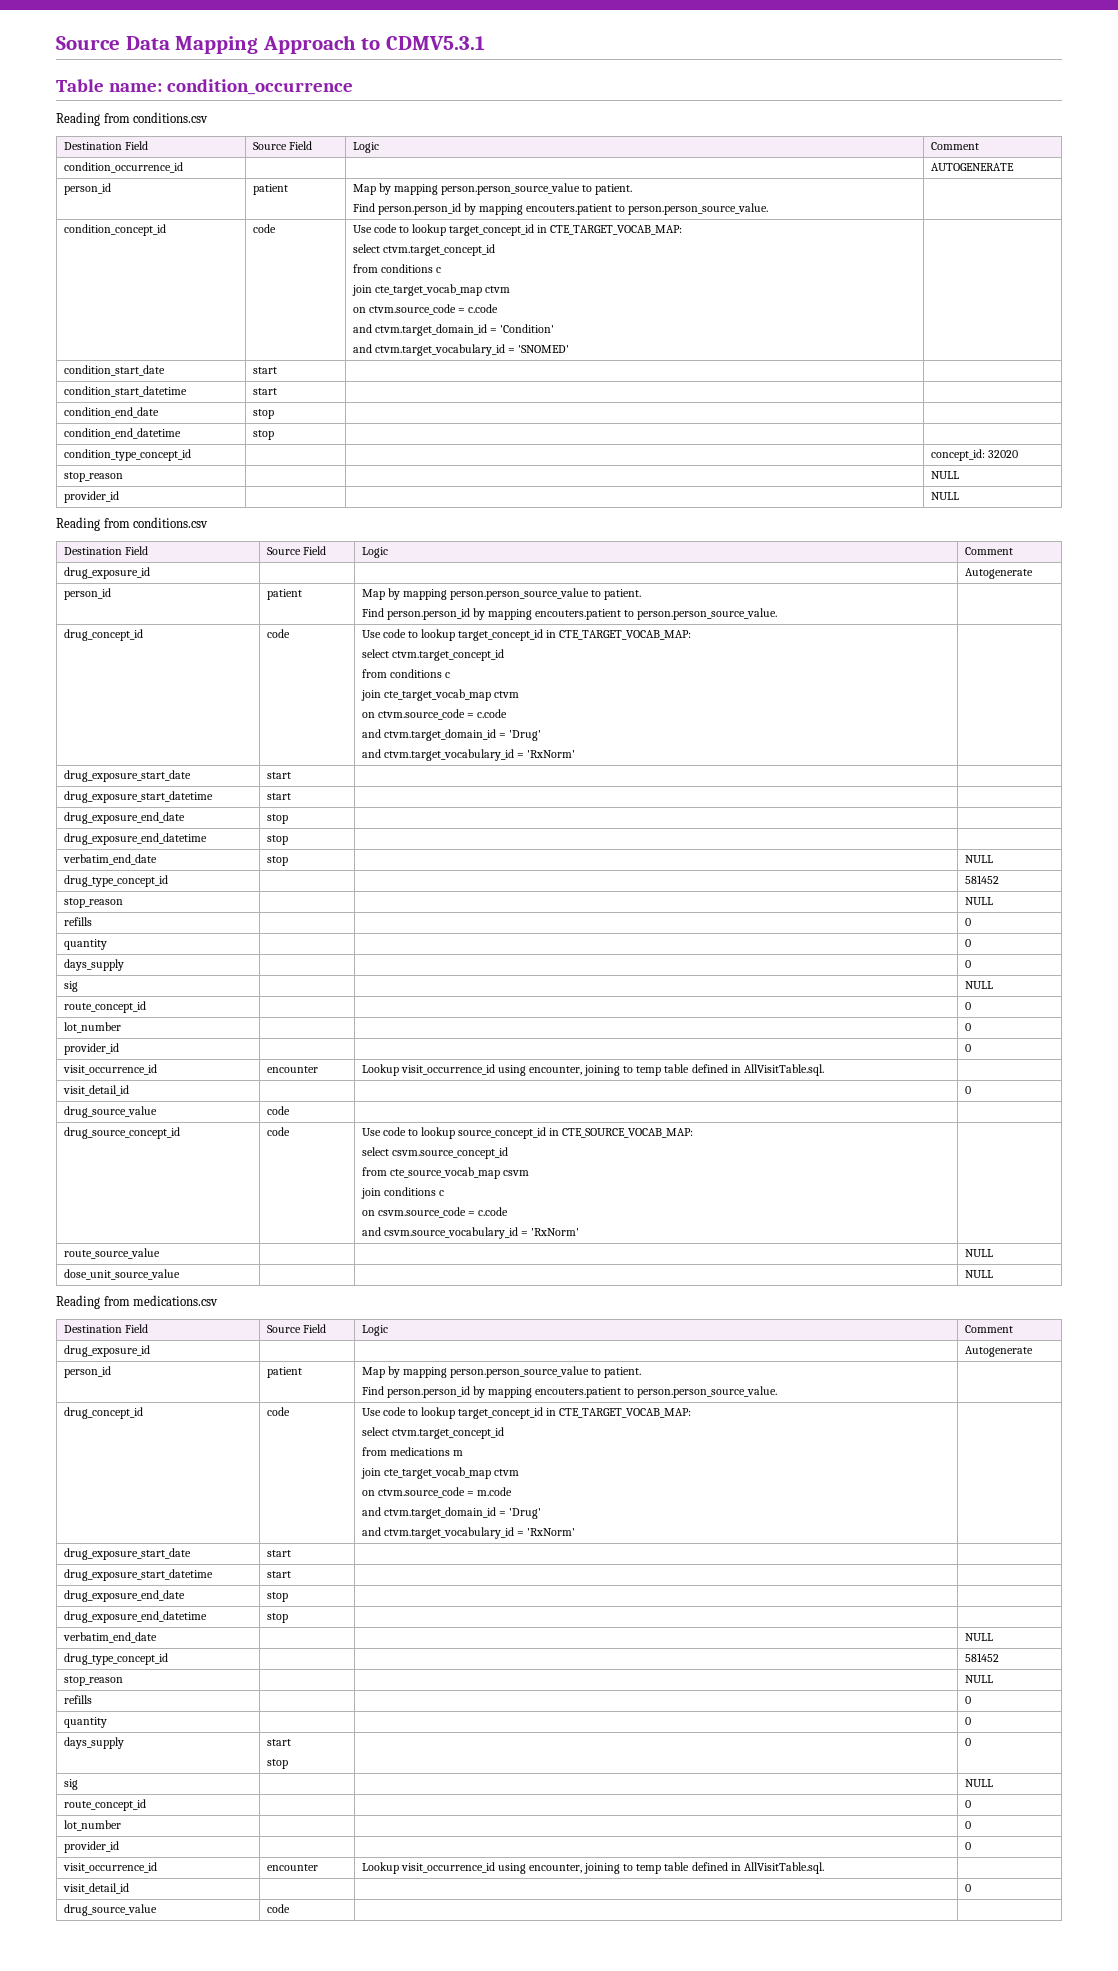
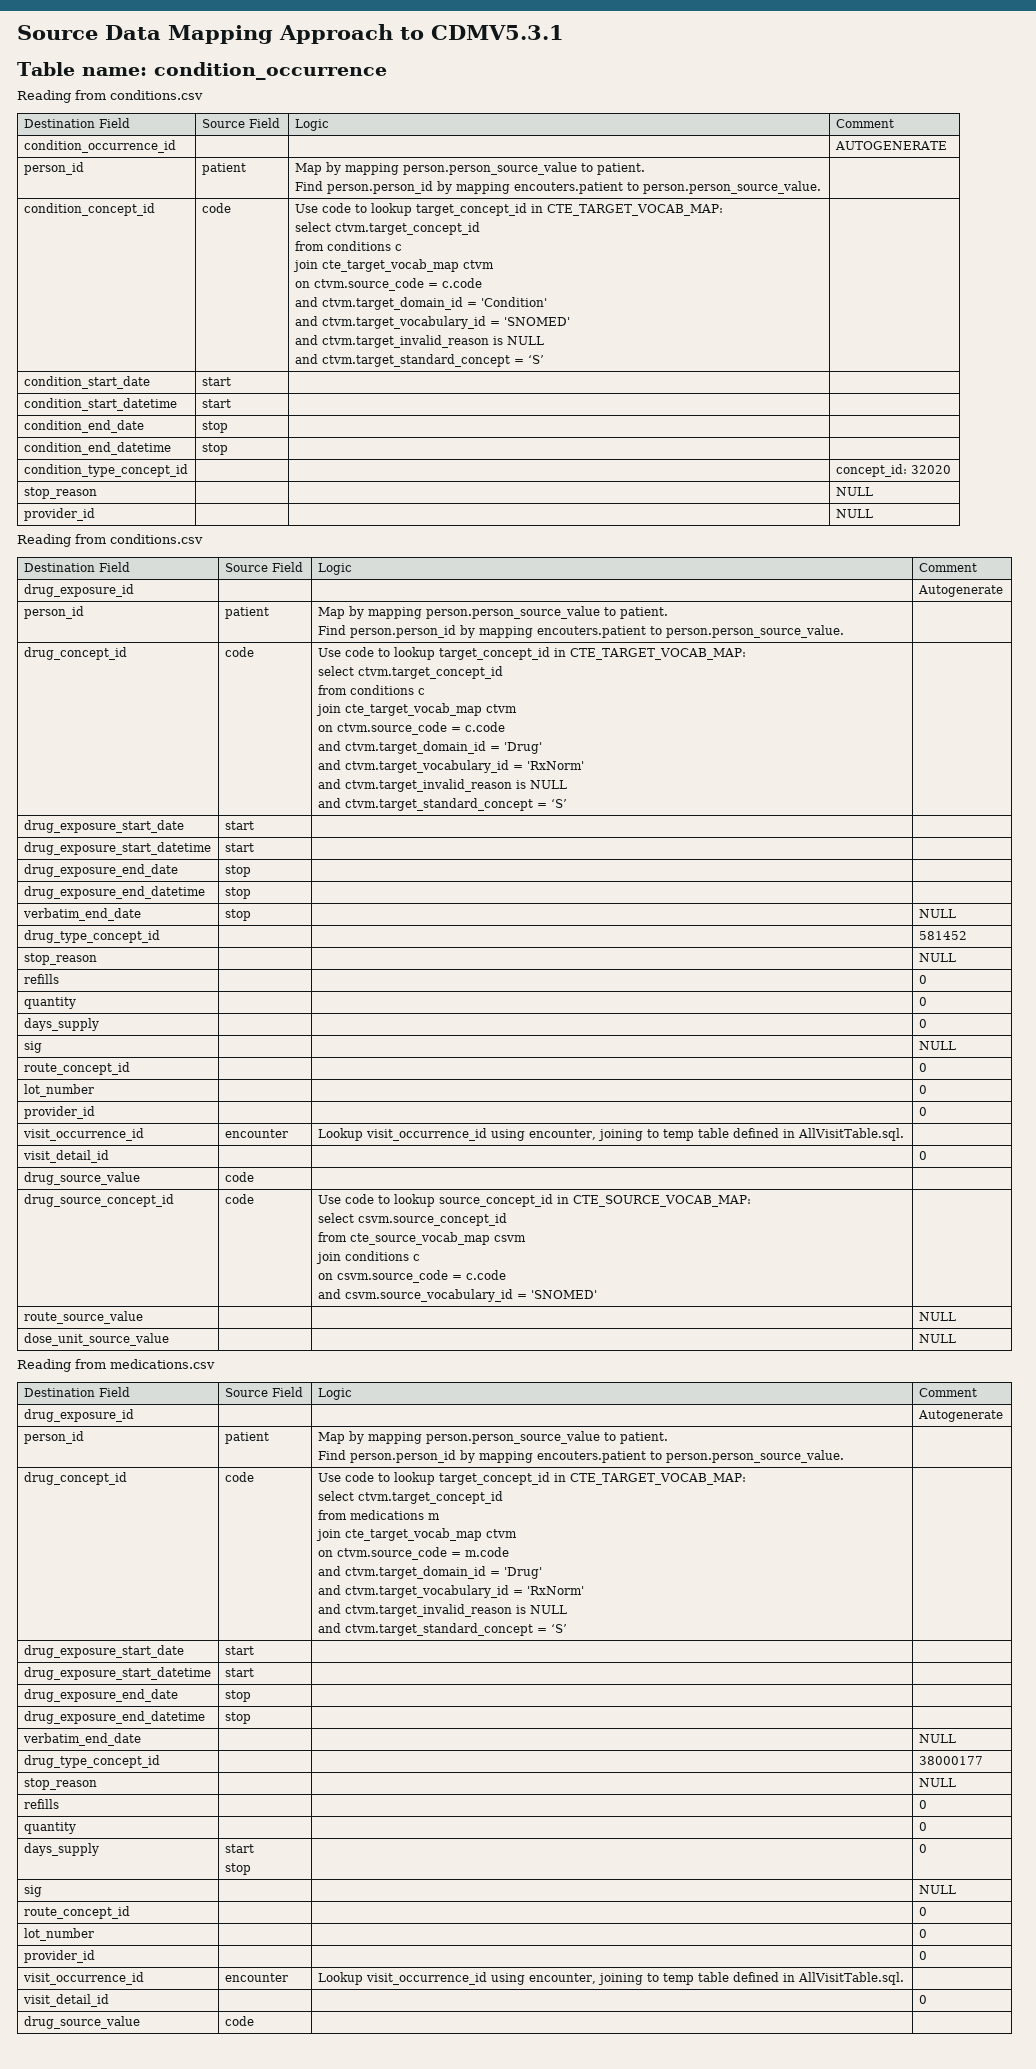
(570, 349) none -> [294,335,544,348] [294,354,544,367] // and ctvm.target_invalid_reason is NULL // and ctvm.target_standard_concept = ‘S’
(576, 754) none -> [317,779,567,792] [317,798,567,811] // and ctvm.target_invalid_reason is NULL // and ctvm.target_standard_concept = ‘S’
[531,1228,580,1236] 'RxNorm' -> [530,1290,597,1299] 'SNOMED'
(576, 1532) none -> [317,1604,567,1617] [317,1623,567,1636] // and ctvm.target_invalid_reason is NULL // and ctvm.target_standard_concept = ‘S’
[964,1653,999,1662] 581452 -> [918,1756,983,1765] 38000177

